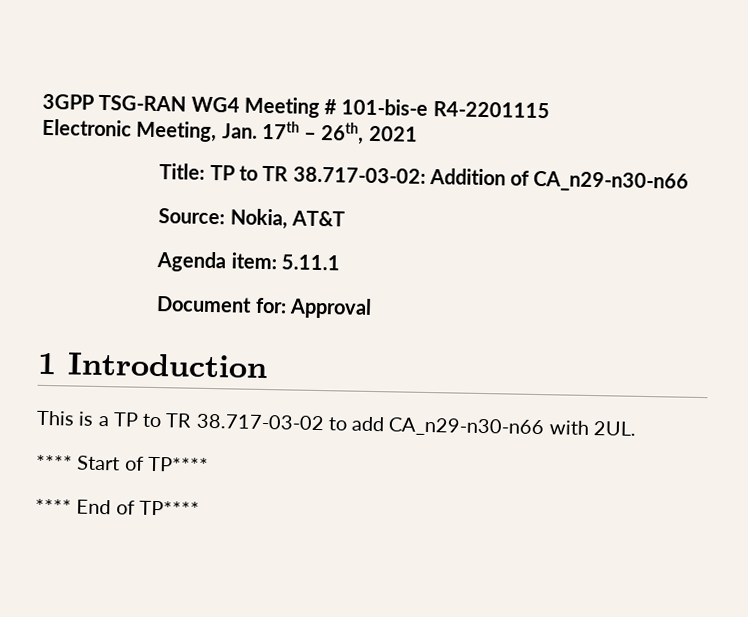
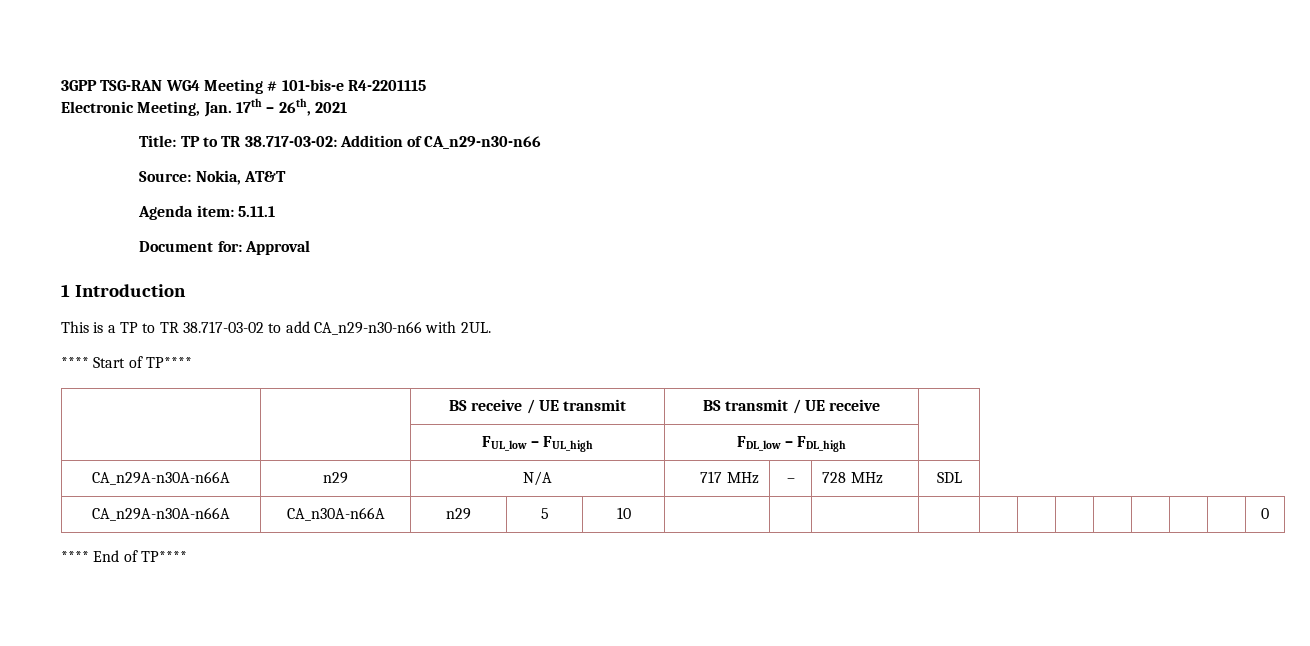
(209, 464) none -> [448,399,627,414] [702,399,881,414] [481,436,594,452] [736,436,847,452] [92,471,230,485] [323,472,348,484] [523,471,552,486] [700,471,759,484] [786,478,795,483] [822,472,883,484] [936,472,962,483] [92,507,230,521] [286,507,385,521] [446,508,471,520] [540,508,549,519] [616,507,631,519] [1261,508,1269,519] // | | BS receive / UE transmit | BS transmit / UE receive | // | | FUL_low – FUL_high | FDL_low – FDL_high | // CA_n29A-n30A-n66A | n29 | N/A | 717 MHz | – | 728 MHz | SDL // CA_n29A-n30A-n66A | CA_n30A-n66A | n29 | 5 | 10 | | | | | | | | | | | | 0

